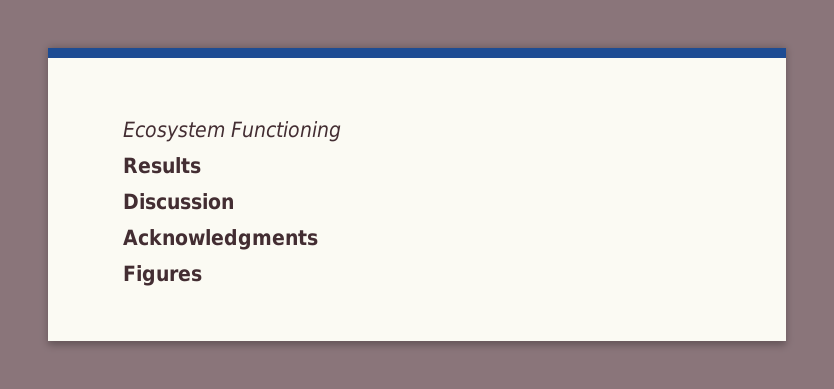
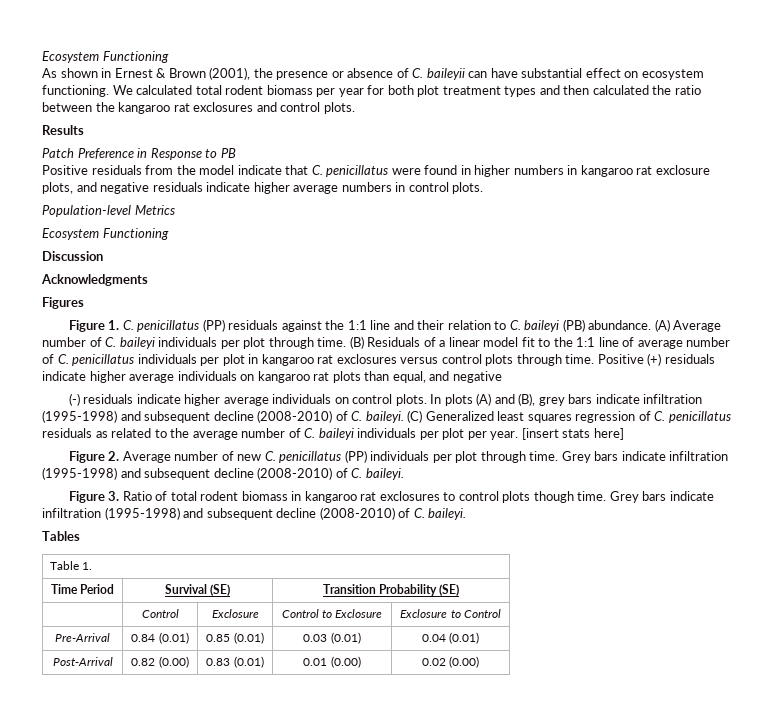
[123,121,341,142] [123,157,201,174] [123,193,234,210] [123,229,318,250] [123,265,202,286] Ecosystem Functioning // Results // Discussion // Acknowledgments // Figures -> [42,51,169,63] [42,67,704,80] [42,85,701,97] [42,102,355,114] [42,125,84,135] [42,148,236,160] [42,165,710,177] [42,182,484,194] [42,205,175,217] [42,228,169,240] [42,251,103,261] [41,274,148,286] [42,297,84,309] [68,319,722,332] [42,336,731,349] [42,353,715,366] [42,371,502,383] [68,393,703,406] [42,410,731,423] [42,428,624,440] [68,450,729,463] [42,467,404,480] [68,491,714,503] [42,507,467,520] [42,531,80,541] [49,561,92,570] [50,584,115,594] [164,584,231,596] [322,584,460,596] [141,609,179,618] [211,609,259,618] [281,609,383,618] [400,609,501,618] [55,633,110,642] [131,632,189,644] [206,632,264,644] [303,632,361,644] [421,632,480,644] [52,657,113,666] [131,656,189,668] [206,656,264,668] [303,656,361,668] [421,656,480,668] Ecosystem Functioning // As shown in Ernest & Brown (2001), the presence or absence of C. baileyii can have substantial effect on ecosystem functioning. We calculated total rodent biomass per year for both plot treatment types and then calculated the ratio between the kangaroo rat exclosures and control plots. // Results // Patch Preference in Response to PB // Positive residuals from the model indicate that C. penicillatus were found in higher numbers in kangaroo rat exclosure plots, and negative residuals indicate higher average numbers in control plots. // Population-level Metrics // Ecosystem Functioning // Discussion // Acknowledgments // Figures // Figure 1. C. penicillatus (PP) residuals against the 1:1 line and their relation to C. baileyi (PB) abundance. (A) Average number of C. baileyi individuals per plot through time. (B) Residuals of a linear model fit to the 1:1 line of average number of C. penicillatus individuals per plot in kangaroo rat exclosures versus control plots through time. Positive (+) residuals indicate higher average individuals on kangaroo rat plots than equal, and negative // (-) residuals indicate higher average individuals on control plots. In plots (A) and (B), grey bars indicate infiltration (1995-1998) and subsequent decline (2008-2010) of C. baileyi. (C) Generalized least squares regression of C. penicillatus residuals as related to the average number of C. baileyi individuals per plot per year. [insert stats here] // Figure 2. Average number of new C. penicillatus (PP) individuals per plot through time. Grey bars indicate infiltration (1995-1998) and subsequent decline (2008-2010) of C. baileyi. // Figure 3. Ratio of total rodent biomass in kangaroo rat exclosures to control plots though time. Grey bars indicate infiltration (1995-1998) and subsequent decline (2008-2010) of C. baileyi. // Tables // Table 1. // Time Period | Survival (SE) | Transition Probability (SE) // | Control | Exclosure | Control to Exclosure | Exclosure to Control // Pre-Arrival | 0.84 (0.01) | 0.85 (0.01) | 0.03 (0.01) | 0.04 (0.01) // Post-Arrival | 0.82 (0.00) | 0.83 (0.01) | 0.01 (0.00) | 0.02 (0.00)

